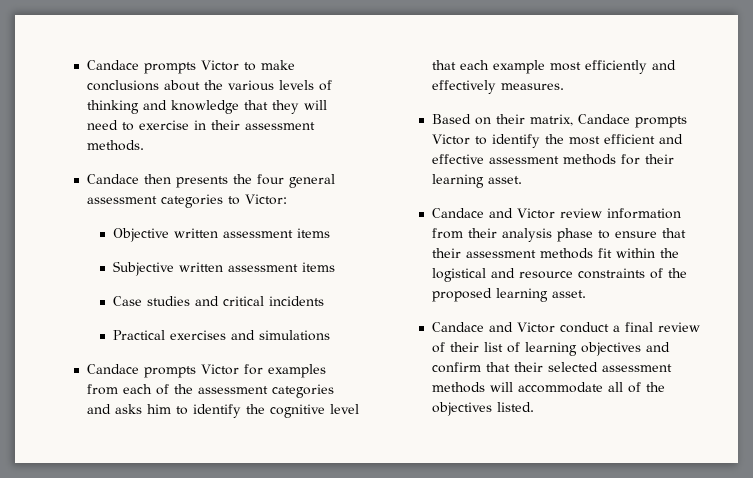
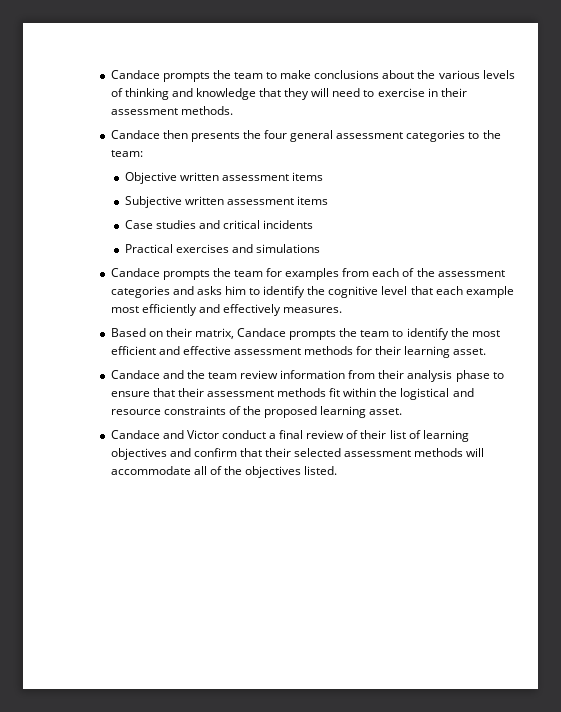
[87,60,240,74] Candace prompts Victor -> [110,70,263,82] Candace prompts the team
[245,194,288,205] Victor: -> [482,130,501,139] [110,150,143,157] the team:
[201,364,240,375] Victor -> [212,268,263,277] the team
[432,134,471,145] Victor -> [339,328,390,337] the team
[517,208,556,219] Victor -> [186,370,237,379] the team

